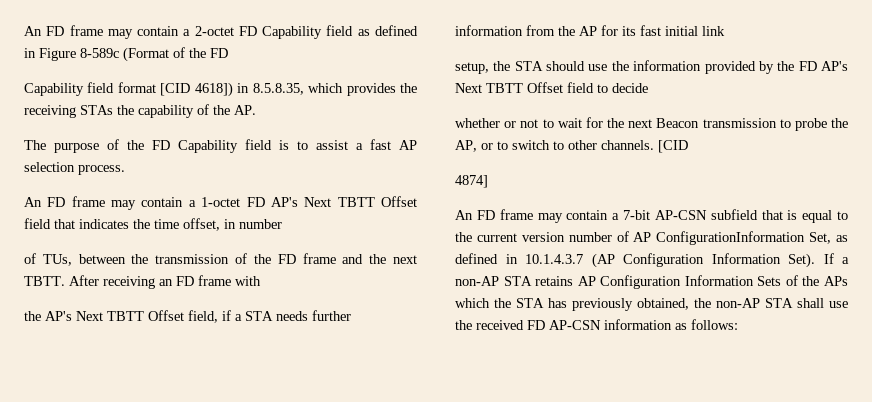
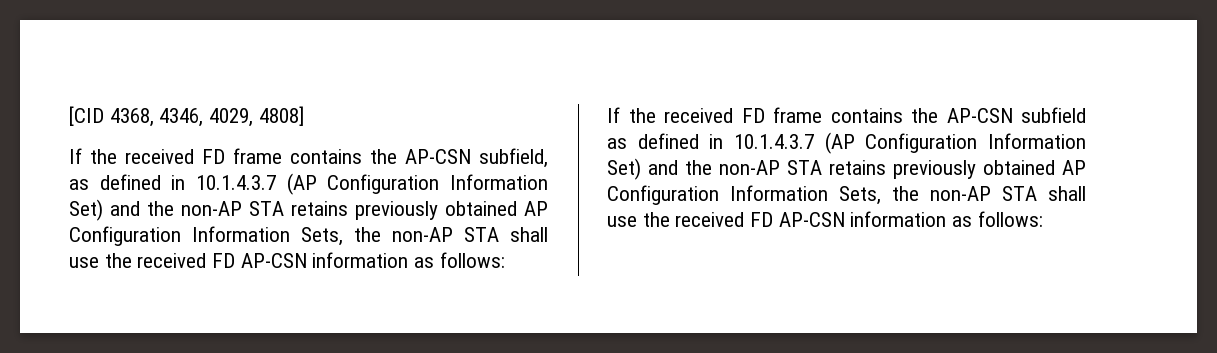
[24,25,418,39] [24,47,228,62] [24,82,418,97] [24,104,256,118] [24,139,417,153] [24,162,125,175] [24,196,418,210] [24,218,282,231] [24,253,417,266] [24,275,261,289] [24,310,351,323] [455,25,725,36] [455,60,848,74] [455,82,648,93] [455,117,848,131] [455,140,688,153] [455,175,488,188] [455,209,848,223] [455,231,848,245] [455,253,849,268] [455,275,848,289] [455,298,689,311] An FD frame may contain a 2-octet FD Capability field as defined in Figure 8-589c (Format of the FD // Capability field format [CID 4618]) in 8.5.8.35, which provides the receiving STAs the capability of the AP. // The purpose of the FD Capability field is to assist a fast AP selection process. // An FD frame may contain a 1-octet FD AP's Next TBTT Offset field that indicates the time offset, in number // of TUs, between the transmission of the FD frame and the next TBTT. After receiving an FD frame with // the AP's Next TBTT Offset field, if a STA needs further information from the AP for its fast initial link // setup, the STA should use the information provided by the FD AP's Next TBTT Offset field to decide // whether or not to wait for the next Beacon transmission to probe the AP, or to switch to other channels. [CID // 4874] // An FD frame may contain a 7-bit AP-CSN subfield that is equal to the current version number of AP ConfigurationInformation Set, as defined in 10.1.4.3.7 (AP Configuration Information Set). If a non-AP STA retains AP Configuration Information Sets of the APs which the STA has previously obtained, -> [69,106,304,127] [69,148,548,168] [69,173,548,195] [69,199,548,221] [69,226,343,246] [CID 4368, 4346, 4029, 4808] // If the received FD frame contains the AP-CSN subfield, as defined in 10.1.4.3.7 (AP Configuration Information Set) and the non-AP STA retains previously obtained AP Configuration Information Sets,
(738, 324) none -> [607,107,1086,123] [607,132,1086,154] [607,158,1086,180] [607,185,1086,205] [607,211,1043,227] // If the received FD frame contains the AP-CSN subfield as defined in 10.1.4.3.7 (AP Configuration Information Set) and the non-AP STA retains previously obtained AP Configuration Information Sets, the non-AP STA shall use the received FD AP-CSN information as follows:

